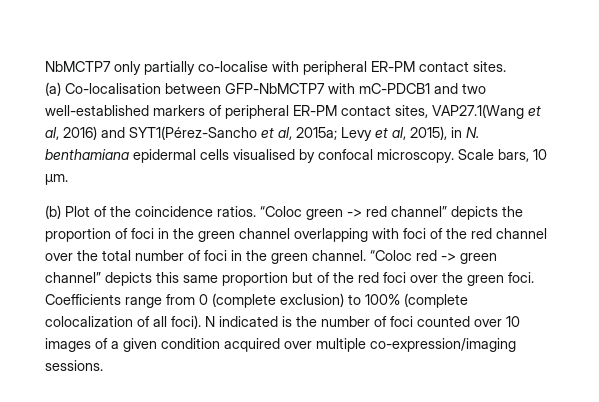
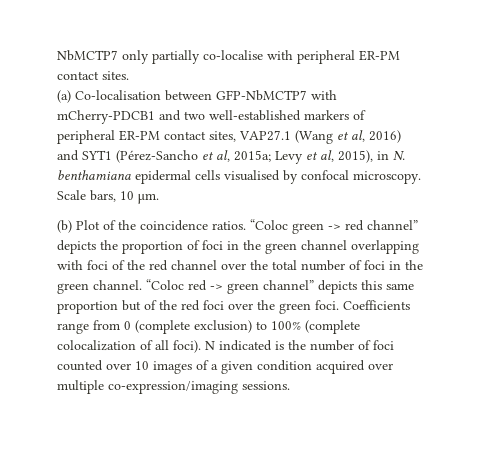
[359,83,430,94] mC-PDCB1 -> [57,110,155,124] mCherry-PDCB1
[432,104,524,119] VAP27.1(Wang -> [239,130,333,144] VAP27.1 (Wang
[129,126,257,140] SYT1(Pérez-Sancho -> [82,150,198,163] SYT1 (Pérez-Sancho

